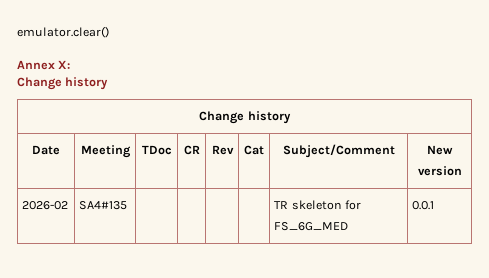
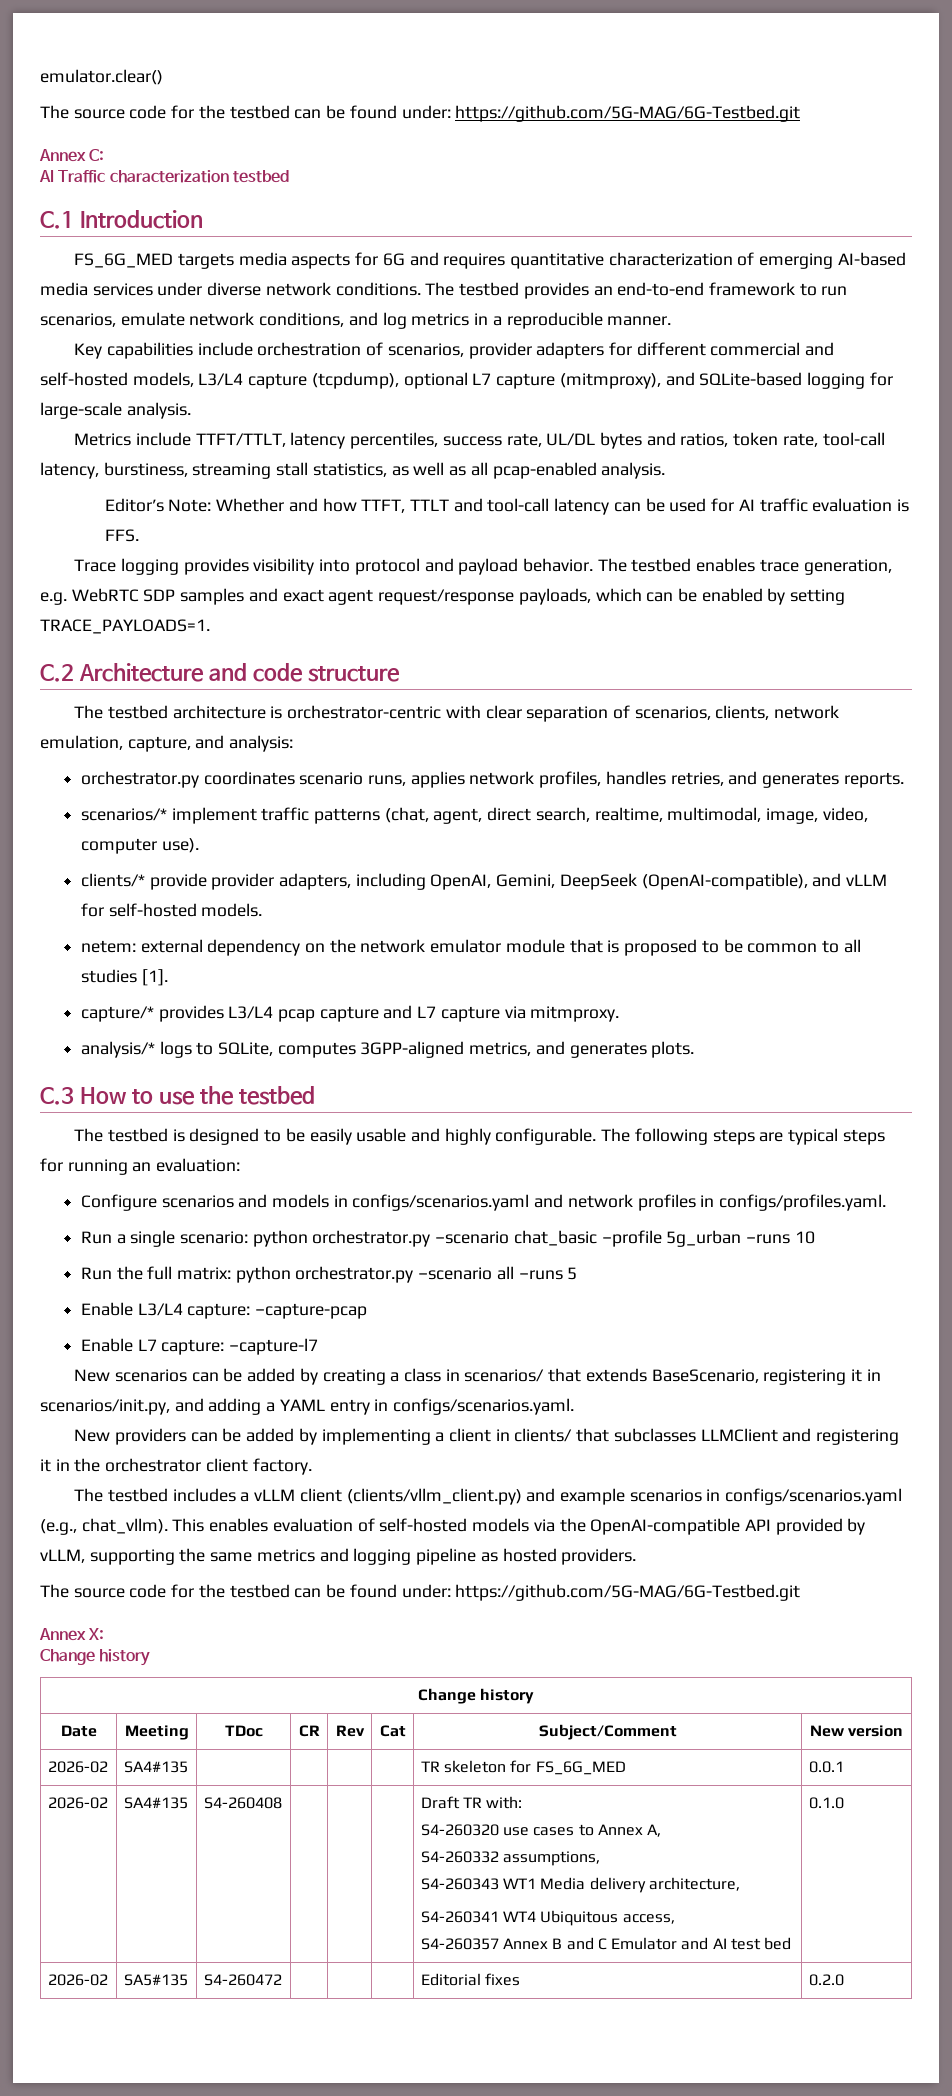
(109, 32) none -> [40,105,801,122] [39,149,105,162] [39,170,289,183] [40,210,203,229] [74,252,906,269] [40,282,848,299] [40,312,672,329] [74,342,835,359] [40,372,893,389] [40,402,191,419] [74,432,885,449] [40,462,666,479] [104,498,909,515] [104,529,139,542] [74,558,892,575] [40,588,846,605] [40,619,210,634] [40,663,400,682] [74,705,840,722] [40,735,294,752] [80,771,904,788] [80,807,868,824] [80,838,199,854] [80,873,888,890] [80,903,263,917] [80,939,861,956] [80,969,168,986] [80,1005,620,1022] [80,1041,695,1058] [40,1086,315,1105] [74,1128,885,1145] [40,1158,241,1175] [80,1194,887,1211] [80,1230,815,1247] [80,1266,578,1283] [80,1302,367,1319] [80,1338,318,1355] [74,1368,881,1385] [40,1398,575,1415] [74,1428,900,1445] [40,1458,312,1475] [74,1488,903,1505] [40,1518,866,1535] [40,1548,637,1565] [40,1584,801,1601] // The source code for the testbed can be found under: https://github.com/5G-MAG/6G-Testbed.git // Annex C: // AI Traffic characterization testbed // C.1 Introduction // FS_6G_MED targets media aspects for 6G and requires quantitative characterization of emerging AI-based media services under diverse network conditions. The testbed provides an end-to-end framework to run scenarios, emulate network conditions, and log metrics in a reproducible manner. // Key capabilities include orchestration of scenarios, provider adapters for different commercial and self-hosted models, L3/L4 capture (tcpdump), optional L7 capture (mitmproxy), and SQLite-based logging for large-scale analysis. // Metrics include TTFT/TTLT, latency percentiles, success rate, UL/DL bytes and ratios, token rate, tool-call latency, burstiness, streaming stall statistics, as well as all pcap-enabled analysis. // Editor’s Note: Whether and how TTFT, TTLT and tool-call latency can be used for AI traffic evaluation is FFS. // Trace logging provides visibility into protocol and payload behavior. The testbed enables trace generation, e.g. WebRTC SDP samples and exact agent request/response payloads, which can be enabled by setting TRACE_PAYLOADS=1. // C.2 Architecture and code structure // The testbed architecture is orchestrator-centric with clear separation of scenarios, clients, network emulation, capture, and analysis: // orchestrator.py coordinates scenario runs, applies network profiles, handles retries, and generates reports. // scenarios/* implement traffic patterns (chat, agent, direct search, realtime, multimodal, image, video, computer use). // clients/* provide provider adapters, including OpenAI, Gemini, DeepSeek (OpenAI-compatible), and vLLM for self-hosted models. // netem: external dependency on the network emulator module that is proposed to be common to all studies [1]. // capture/* provides L3/L4 pcap capture and L7 capture via mitmproxy. // analysis/* logs to SQLite, computes 3GPP-aligned metrics, and generates plots. // C.3 How to use the testbed // The testbed is designed to be easily usable and highly configurable. The following steps are typical steps for running an evaluation: // Configure scenarios and models in configs/scenarios.yaml and network profiles in configs/profiles.yaml. // Run a single scenario: python orchestrator.py –scenario chat_basic –profile 5g_urban –runs 10 // Run the full matrix: python orchestrator.py –scenario all –runs 5 // Enable L3/L4 capture: –capture-pcap // Enable L7 capture: –capture-l7 // New scenarios can be added by creating a class in scenarios/ that extends BaseScenario, registering it in scenarios/init.py, and adding a YAML entry in configs/scenarios.yaml. // New providers can be added by implementing a client in clients/ that subclasses LLMClient and registering it in the orchestrator client factory. // The testbed includes a vLLM client (clients/vllm_client.py) and example scenarios in configs/scenarios.yaml (e.g., chat_vllm). This enables evaluation of self-hosted models via the OpenAI-compatible API provided by vLLM, supporting the same metrics and logging pipeline as hosted providers. // The source code for the testbed can be found under: https://github.com/5G-MAG/6G-Testbed.git
(435, 205) none -> [47,1797,108,1809] [123,1797,188,1809] [203,1797,282,1809] [420,1796,523,1809] [420,1824,662,1837] [420,1851,600,1866] [420,1877,740,1893] [420,1910,675,1926] [420,1937,792,1950] [808,1797,844,1809] [47,1974,108,1986] [123,1974,188,1986] [203,1974,282,1986] [420,1973,520,1986] [808,1974,844,1986] // 2026-02 | SA4#135 | S4-260408 | | | | Draft TR with: // S4-260320 use cases to Annex A, // S4-260332 assumptions, // S4-260343 WT1 Media delivery architecture, // S4-260341 WT4 Ubiquitous access, // S4-260357 Annex B and C Emulator and AI test bed | 0.1.0 // 2026-02 | SA5#135 | S4-260472 | | | | Editorial fixes | 0.2.0

